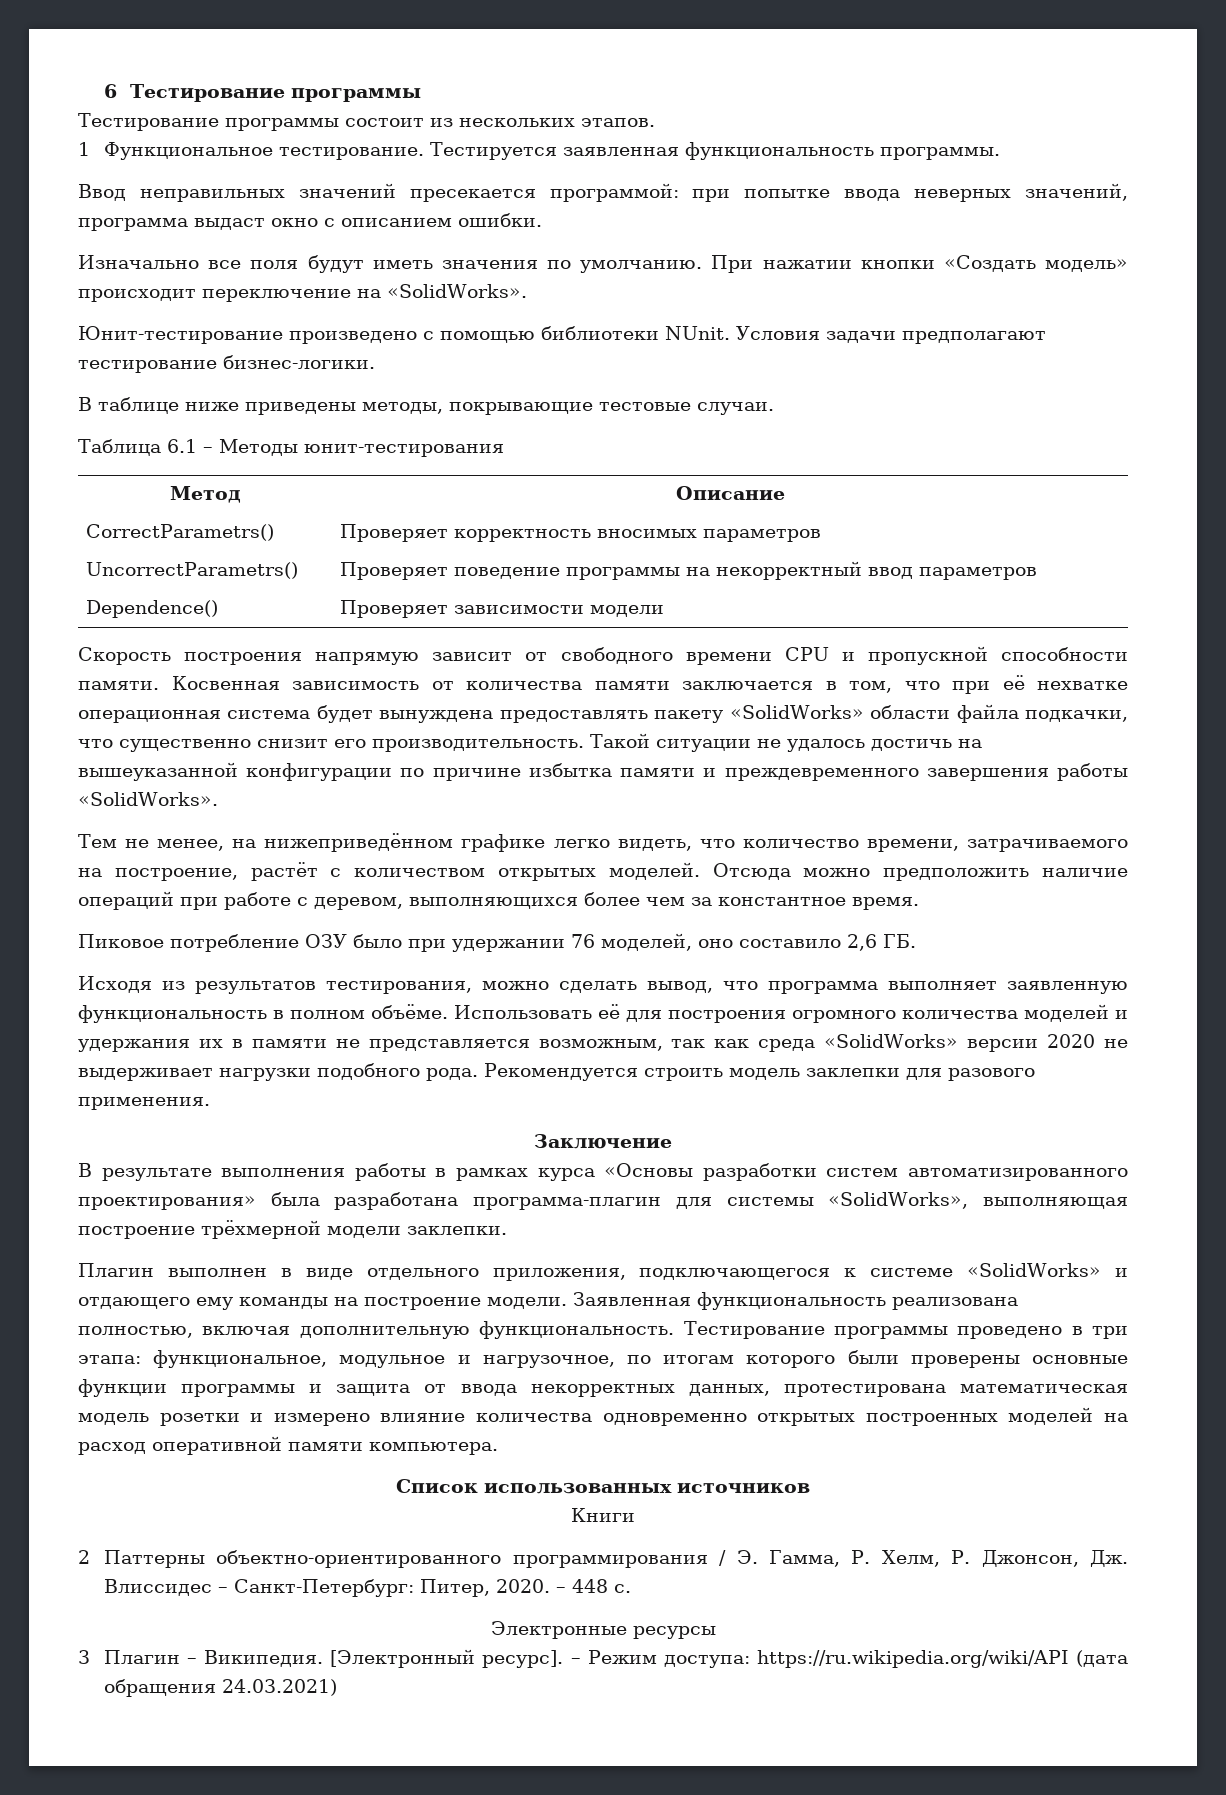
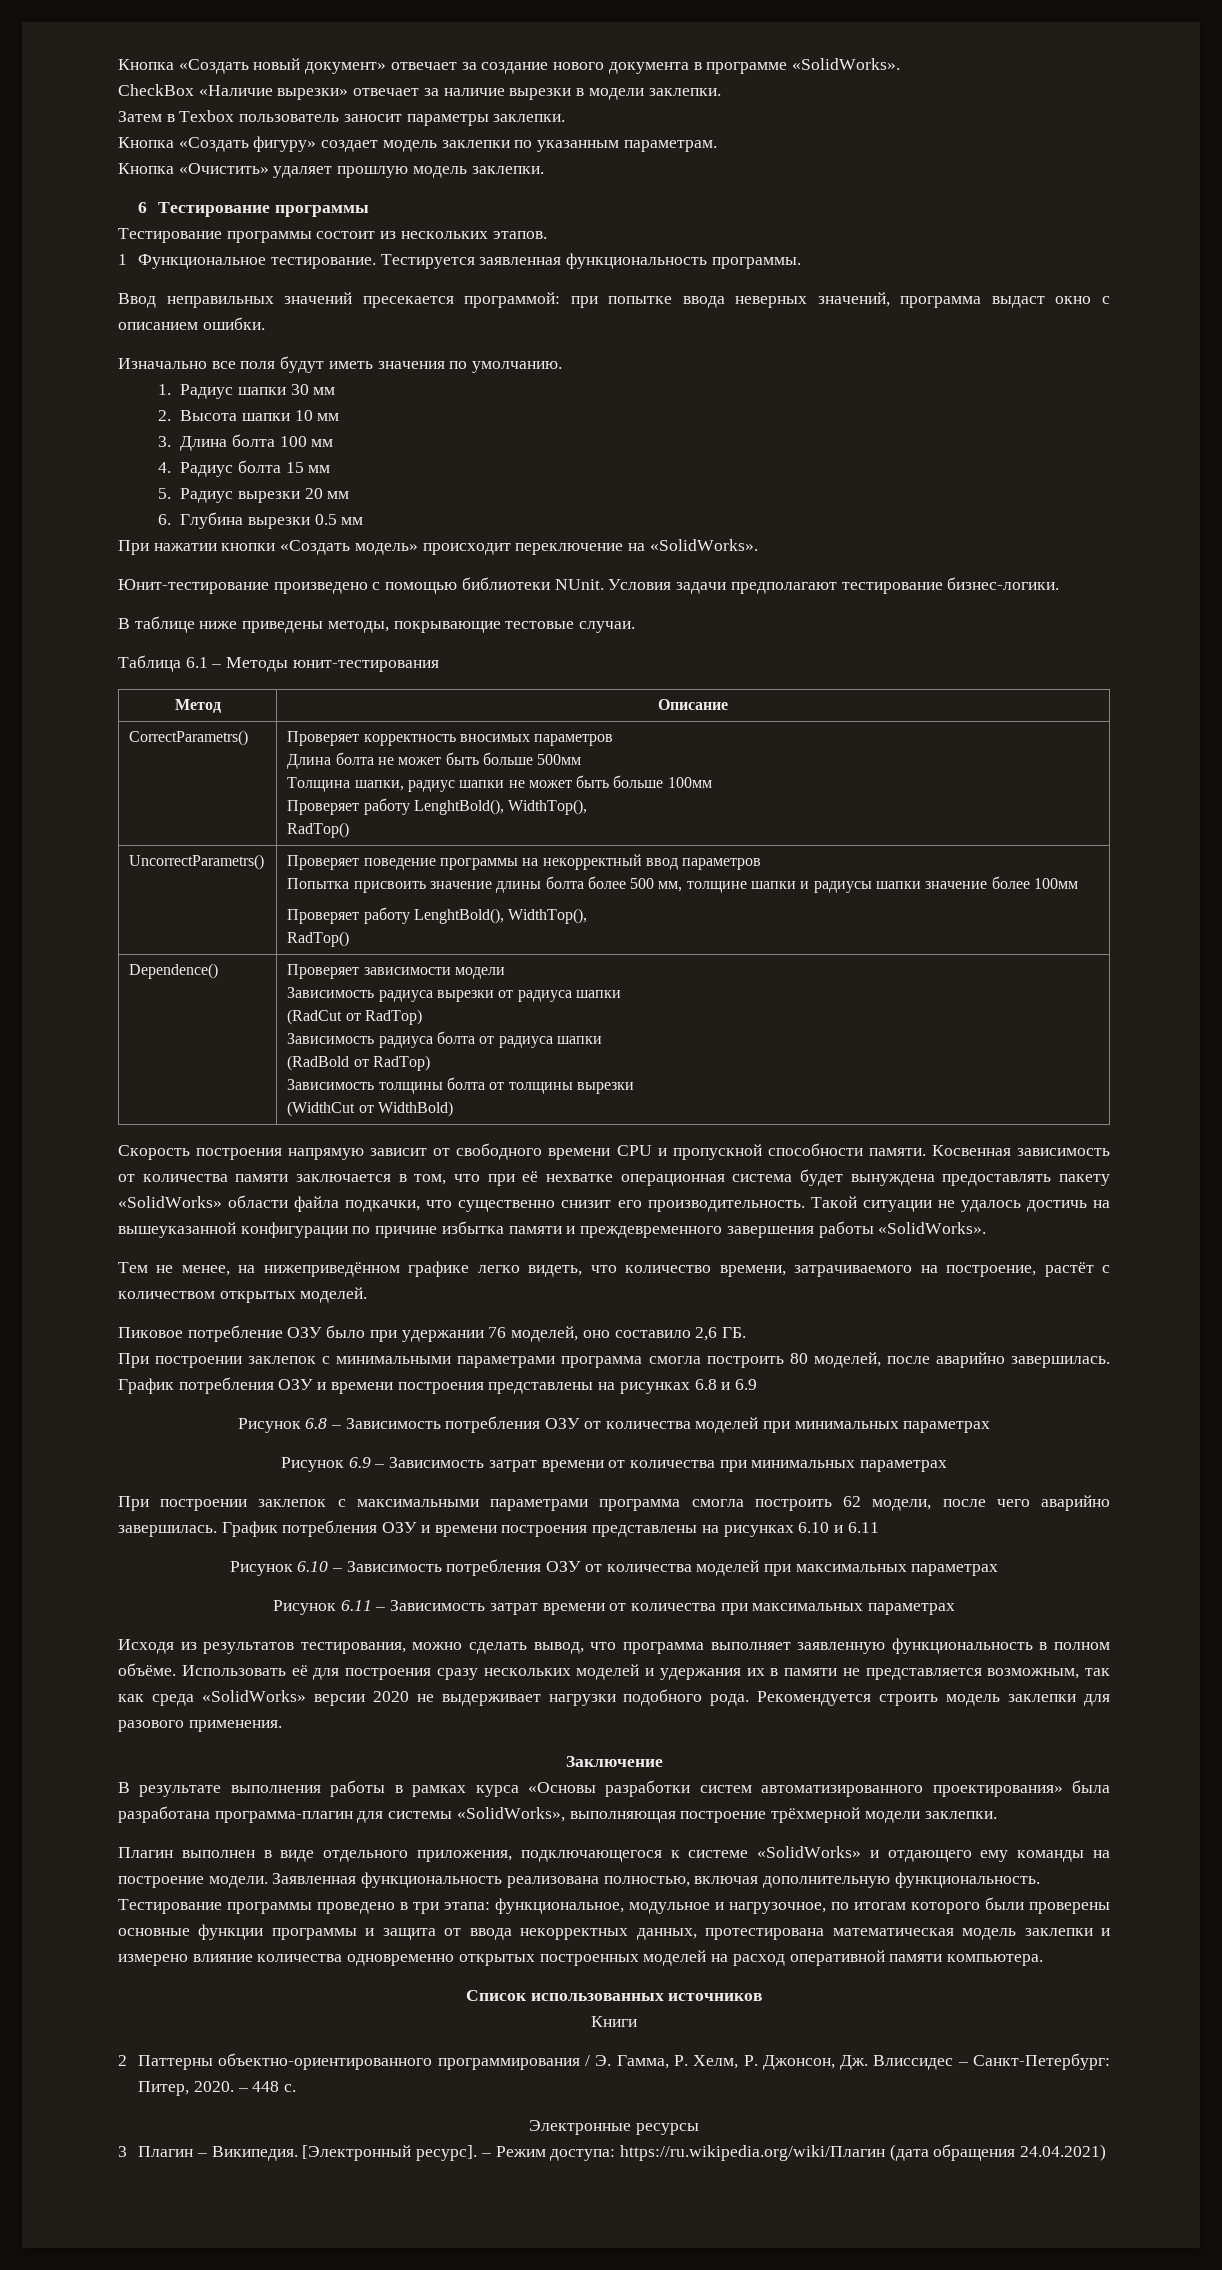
(103, 91) none -> [118,58,900,74] [118,84,721,100] [118,110,566,126] [118,136,717,152] [118,163,544,178] Кнопка «Создать новый документ» отвечает за создание нового документа в программе «SolidWorks». // CheckBox «Наличие вырезки» отвечает за наличие вырезки в модели заклепки. // Затем в Texbox пользователь заносит параметры заклепки. // Кнопка «Создать фигуру» создает модель заклепки по указанным параметрам. // Кнопка «Очистить» удаляет прошлую модель заклепки. //
(703, 266) none -> [158,384,336,399] [158,410,340,421] [158,434,334,451] [158,460,331,477] [158,488,350,503] [158,512,364,529] // 1. Радиус шапки 30 мм // 2. Высота шапки 10 мм // 3. Длина болта 100 мм // 4. Радиус болта 15 мм // 5. Радиус вырезки 20 мм // 6. Глубина вырезки 0.5 мм //
(822, 535) none -> [287,752,582,769] [287,775,712,792] [287,798,588,815] [287,822,350,838] // Длина болта не может быть больше 500мм // Толщина шапки, радиус шапки не может быть больше 100мм // Проверяет работу LenghtBold(), WidthTop(), // RadTop()
[86,600,219,618] [340,600,665,618] // Dependence() | Проверяет зависимости модели -> [287,876,1079,893] [287,907,588,924] [287,931,350,947] [129,963,219,979] [287,964,505,979] [287,987,621,1002] [287,1009,422,1025] [287,1031,602,1048] [287,1055,430,1071] [287,1077,634,1094] [287,1101,453,1117] // Попытка присвоить значение длины болта более 500 мм, толщине шапки и радиусы шапки значение более 100мм // Проверяет работу LenghtBold(), WidthTop(), // RadTop() // Dependence() | Проверяет зависимости модели // Зависимость радиуса вырезки от радиуса шапки // (RadCut от RadTop) // Зависимость радиуса болта от радиуса шапки // (RadBold от RadTop) // Зависимость толщины болта от толщины вырезки // (WidthCut от WidthBold)
[712,863,1128,881] [78,891,919,910] Отсюда можно предположить наличие операций при работе с деревом, выполняющихся более чем за константное время. -> (368, 1295) none
(916, 941) none -> [118,1352,1111,1368] [118,1377,757,1394] [237,1416,991,1433] [280,1457,948,1472] [118,1495,1111,1511] [118,1520,879,1537] [229,1559,999,1576] [272,1600,956,1615] // При построении заклепок с минимальными параметрами программа смогла построить 80 моделей, после аварийно завершилась. График потребления ОЗУ и времени построения представлены на рисунках 6.8 и 6.9 // Рисунок 6.8 – Зависимость потребления ОЗУ от количества моделей при минимальных параметрах // Рисунок 6.9 – Зависимость затрат времени от количества при минимальных параметрах // При построении заклепок с максимальными параметрами программа смогла построить 62 модели, после чего аварийно завершилась. График потребления ОЗУ и времени построения представлены на рисунках 6.10 и 6.11 // Рисунок 6.10 – Зависимость потребления ОЗУ от количества моделей при максимальных параметрах // Рисунок 6.11 – Зависимость затрат времени от количества при максимальных параметрах
[792,1010,1018,1023] огромного количества -> [436,1668,571,1680] сразу нескольких
[159,1413,240,1426] розетки -> [1024,1928,1093,1936] заклепки
[756,1650,1069,1668] https://ru.wikipedia.org/wiki/API -> [619,2145,885,2161] https://ru.wikipedia.org/wiki/Плагин
[221,1679,337,1696] 24.03.2021) -> [1020,2144,1107,2161] 24.04.2021)

